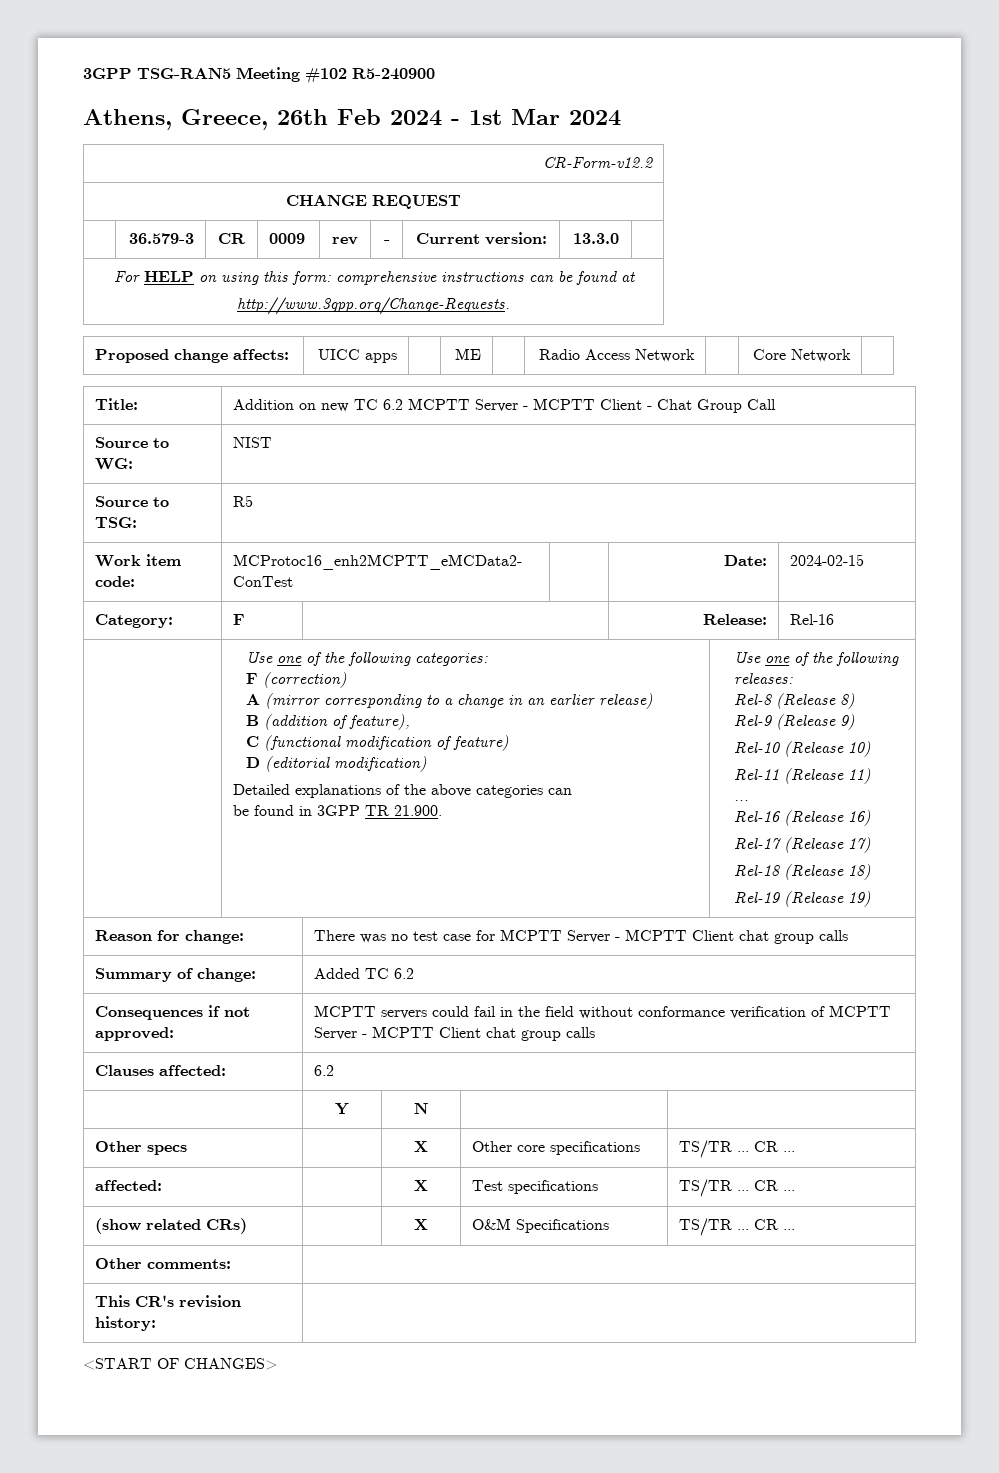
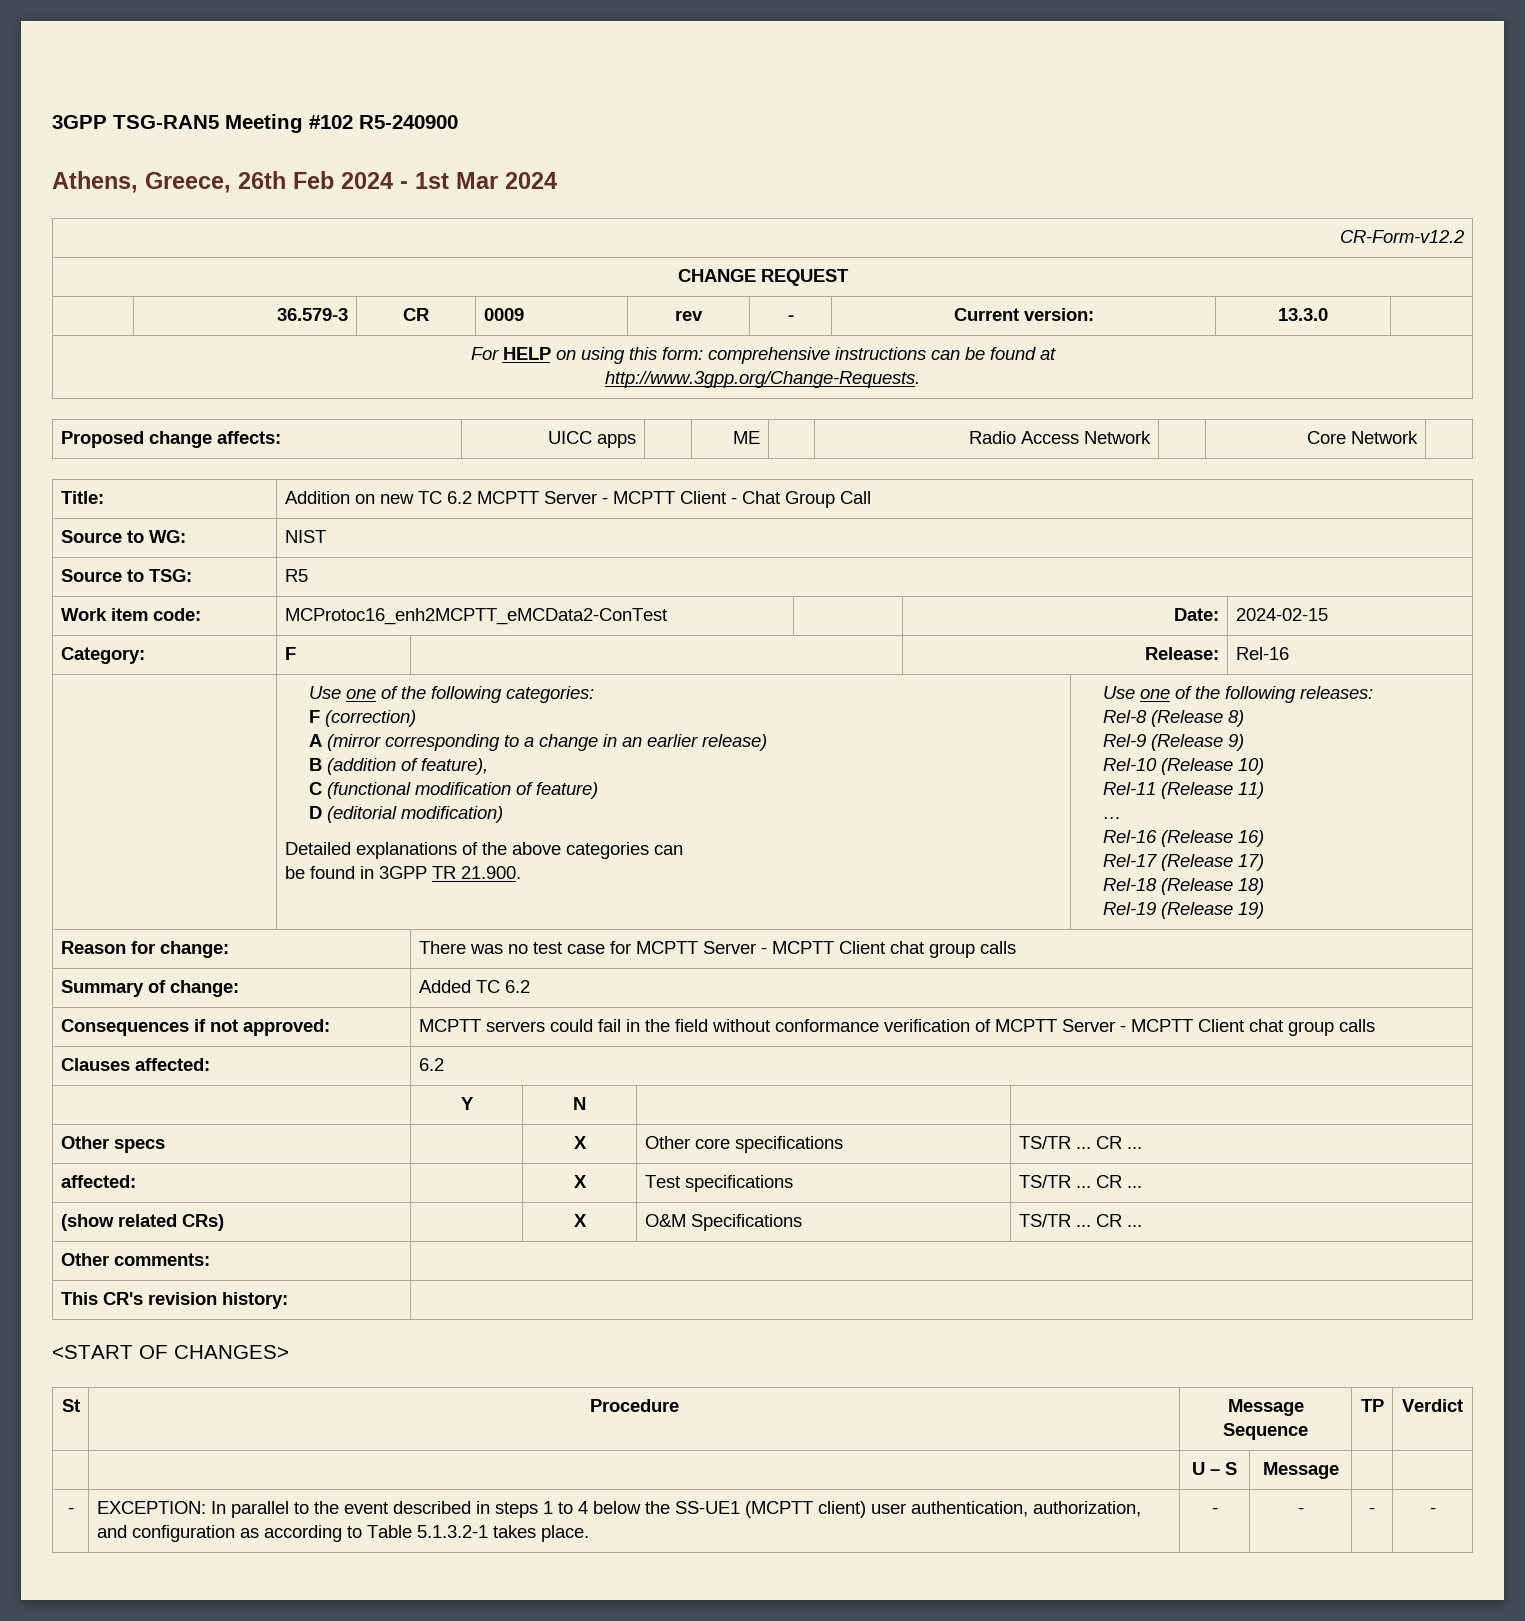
(277, 1364) none -> [61,1399,80,1412] [589,1399,679,1412] [1227,1399,1304,1416] [1223,1423,1308,1440] [1360,1399,1384,1412] [1402,1399,1463,1412] [1192,1462,1237,1475] [1262,1462,1339,1479] [67,1507,74,1514] [96,1501,1141,1518] [96,1525,589,1542] [1211,1507,1218,1514] [1297,1507,1304,1514] [1369,1507,1375,1514] [1429,1507,1436,1514] // St | Procedure | Message Sequence | TP | Verdict // | | U – S | Message | | // - | EXCEPTION: In parallel to the event described in steps 1 to 4 below the SS-UE1 (MCPTT client) user authentication, authorization, and configuration as according to Table 5.1.3.2-1 takes place. | - | - | - | -

